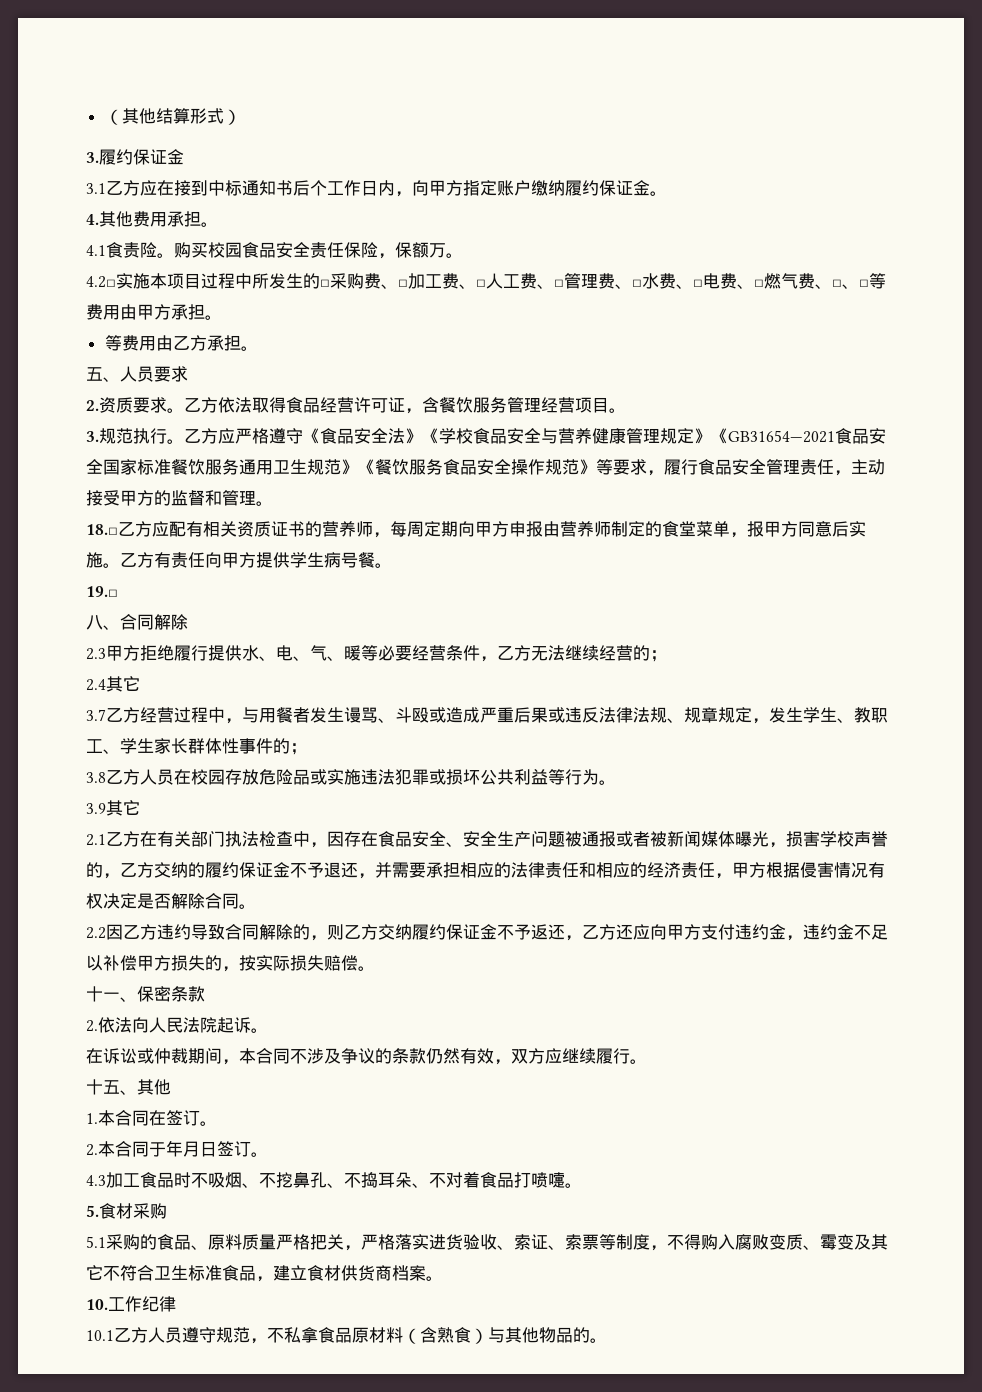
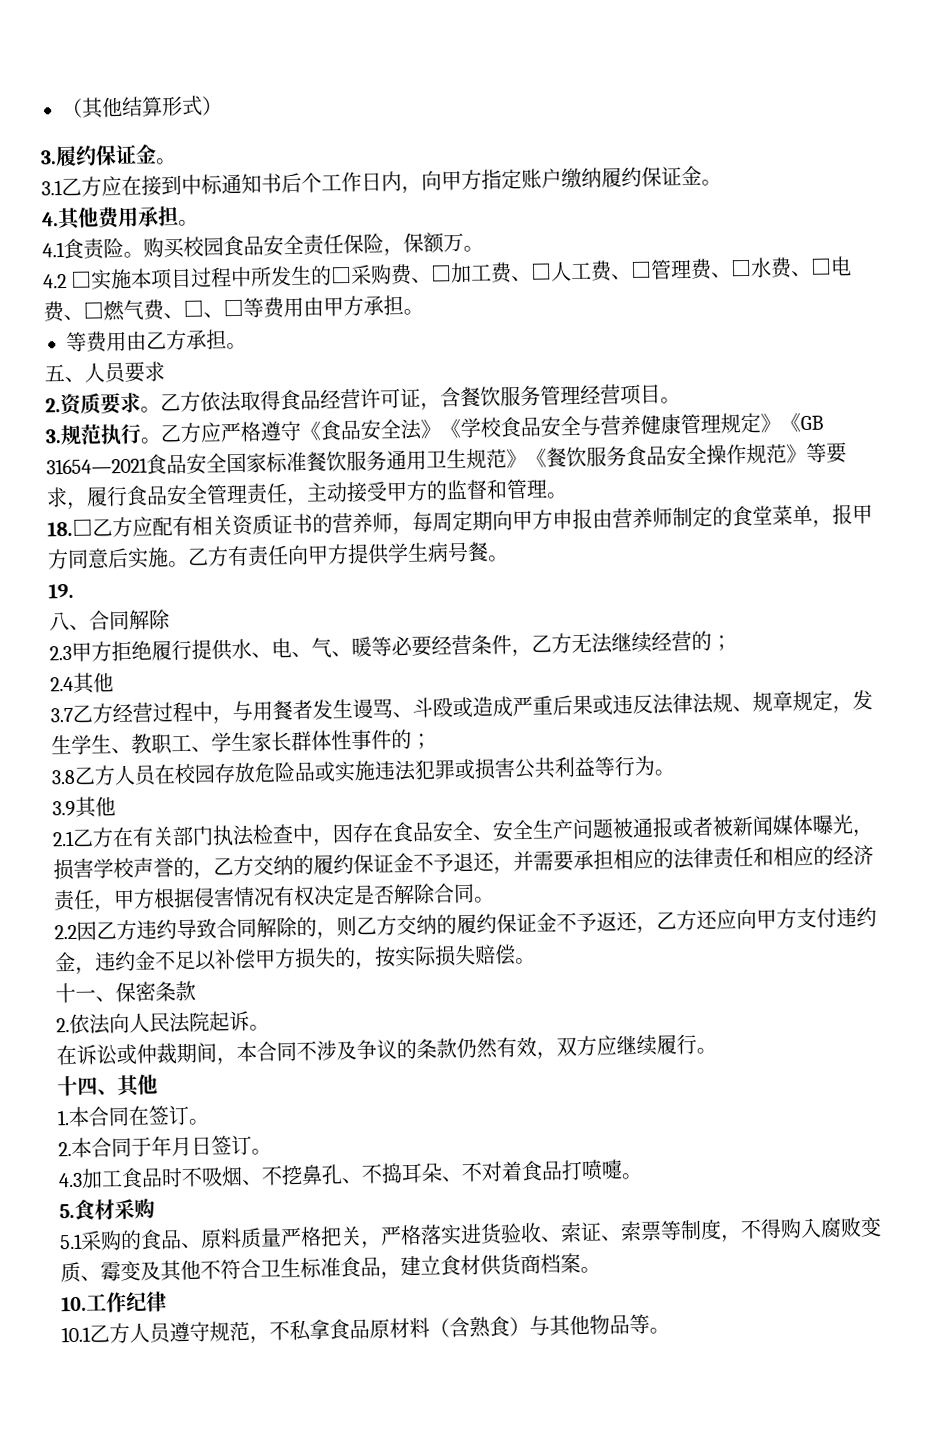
(184, 157) none -> [155,158,177,165] 。
[86,276,116,288] 4.2□ -> [43,271,93,289] 4.2 □
[728,430,835,443] GB31654—2021 -> [800,415,824,431] [46,457,148,475] GB 31654—2021
[86,586,118,597] 19.□ -> [48,583,74,599] 19.
[123,676,140,691] 它 -> [93,672,114,693] 他
[463,769,480,785] 坏 -> [494,758,515,779] 害
[123,800,140,815] 它 -> [95,796,116,817] 他
(412, 932) none -> [436,914,457,935] 的
[103,1080,120,1094] 五 -> [77,1076,98,1096] 四
[86,1265,103,1280] 它 -> [180,1259,201,1281] 他
[573,1327,590,1343] 的 -> [629,1313,650,1335] 等

